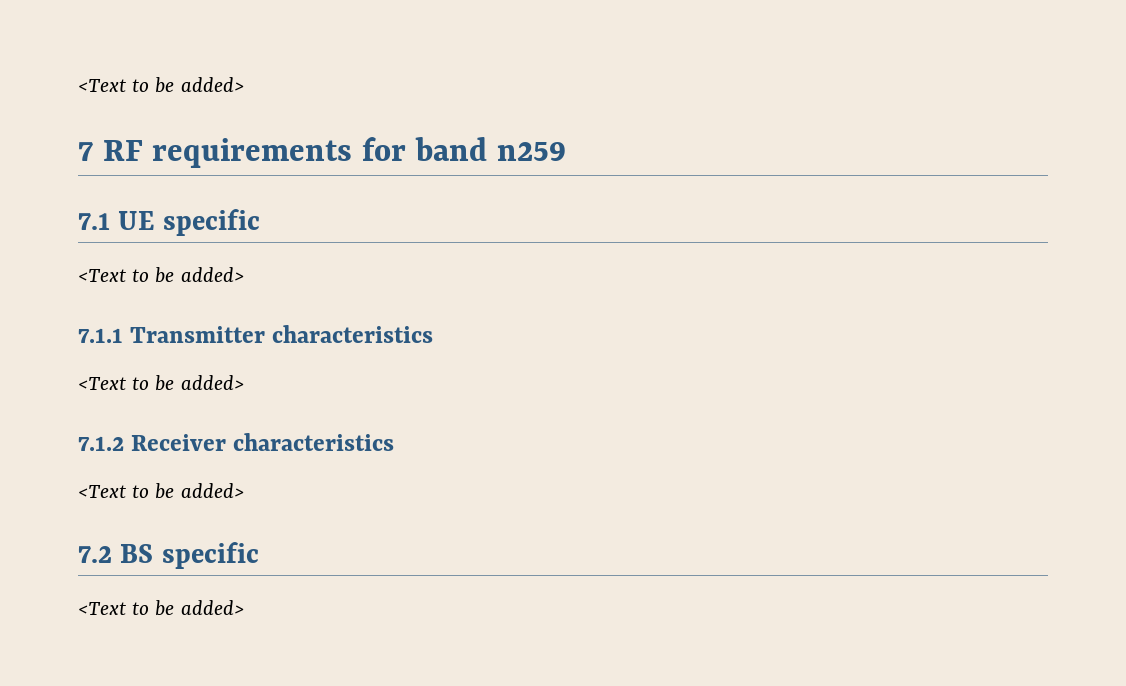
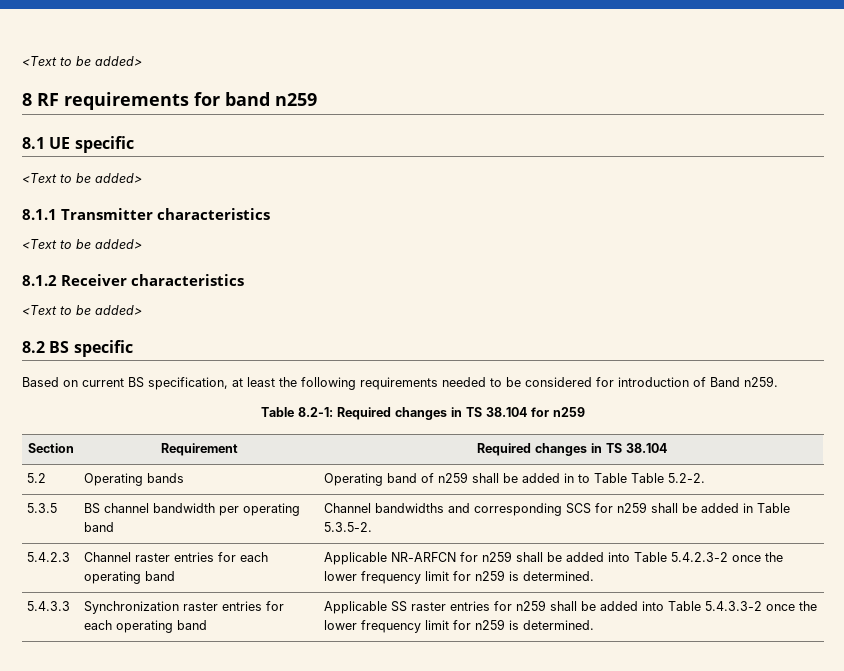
[78,77,244,93] [78,142,93,161] <Text to be added> // 7 -> [22,56,142,66] [22,93,32,106] <Text to be added> // 8
[78,213,110,230] 7.1 -> [22,137,45,149] 8.1
[78,328,123,343] 7.1.1 -> [22,209,57,220] 8.1.1
[78,436,124,451] 7.1.2 -> [22,275,57,286] 8.1.2
[78,546,112,563] 7.2 -> [22,341,45,353] 8.2
[78,600,244,616] <Text to be added> -> [22,376,778,390] [261,407,585,420] [28,443,74,453] [160,443,238,456] [476,443,667,456] [27,473,47,483] [84,473,185,486] [324,472,706,486] [27,503,58,513] [84,503,301,516] [84,522,115,532] [324,502,791,516] [324,522,373,532] [27,552,71,562] [84,552,269,562] [84,571,176,584] [324,551,784,565] [324,570,595,584] [27,601,71,611] [84,601,285,614] [84,620,208,633] [324,600,818,614] [324,619,595,633] Based on current BS specification, at least the following requirements needed to be considered for introduction of Band n259. // Table 8.2-1: Required changes in TS 38.104 for n259 // Section | Requirement | Required changes in TS 38.104 // 5.2 | Operating bands | Operating band of n259 shall be added in to Table Table 5.2-2. // 5.3.5 | BS channel bandwidth per operating band | Channel bandwidths and corresponding SCS for n259 shall be added in Table 5.3.5-2. // 5.4.2.3 | Channel raster entries for each operating band | Applicable NR-ARFCN for n259 shall be added into Table 5.4.2.3-2 once the lower frequency limit for n259 is determined. // 5.4.3.3 | Synchronization raster entries for each operating band | Applicable SS raster entries for n259 shall be added into Table 5.4.3.3-2 once the lower frequency limit for n259 is determined.

